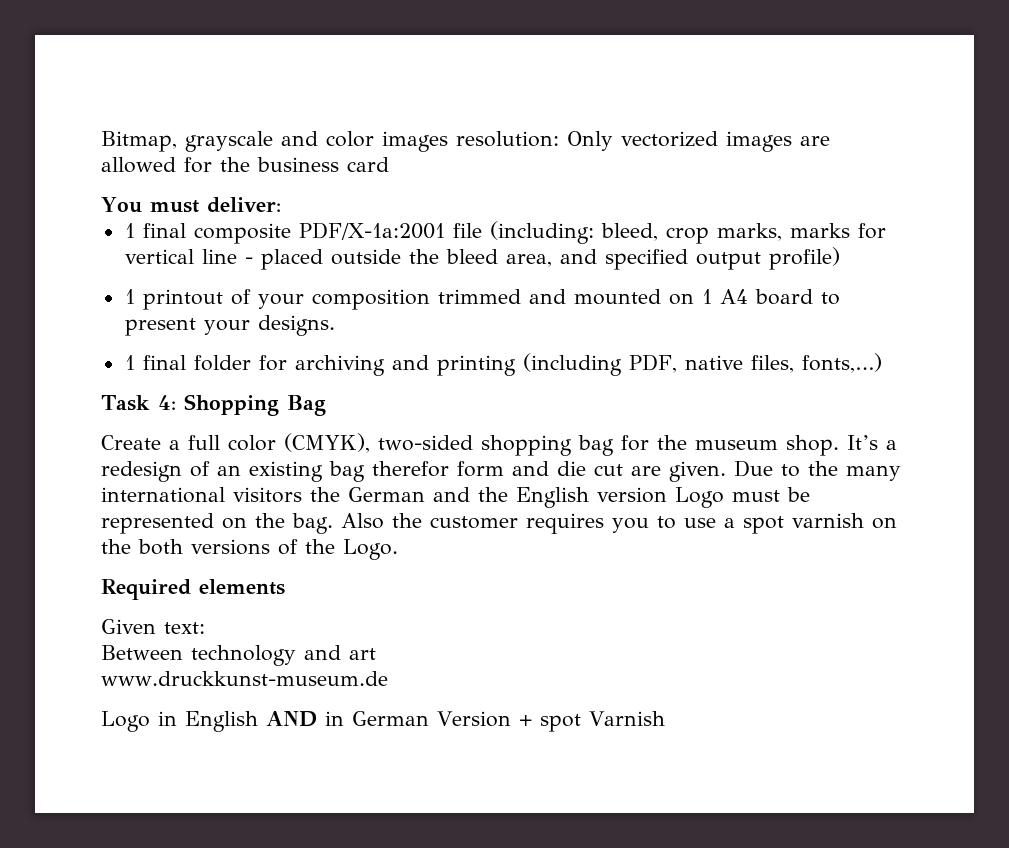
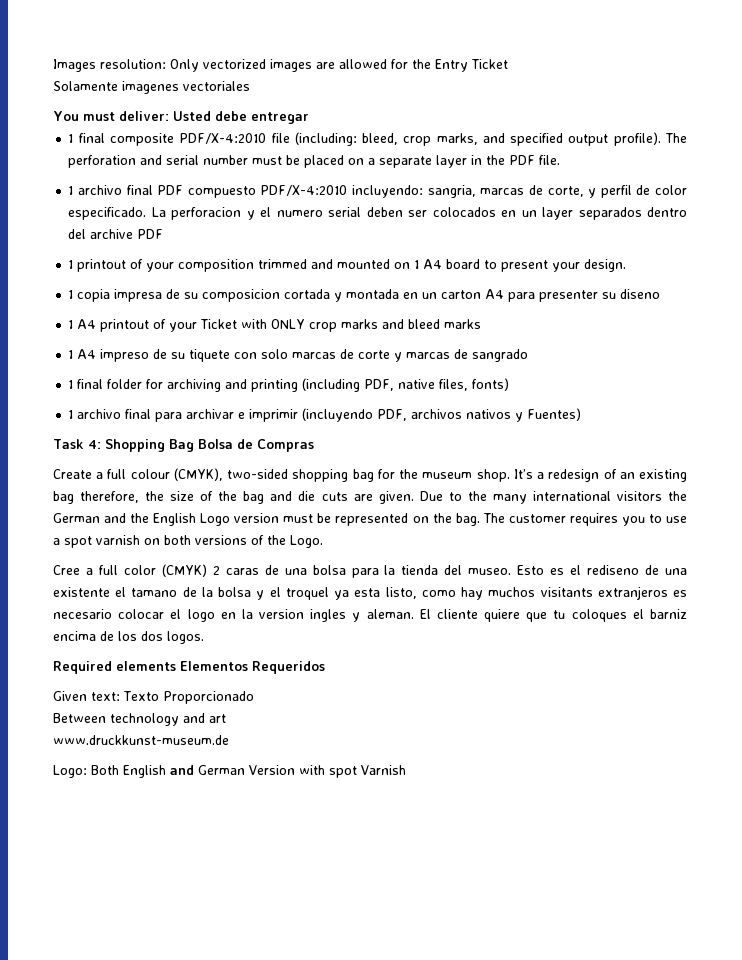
[101,131,448,152] Bitmap, grayscale and color images -> [53,59,96,72] Images
[257,157,389,172] business card -> [435,59,508,72] [53,81,250,94] Entry Ticket // Solamente imagenes vectoriales
(281, 205) none -> [172,111,309,124] Usted debe entregar
[298,222,445,240] PDF/X-1a:2001 -> [179,133,267,144] PDF/X-4:2010
[789,223,886,239] [124,247,840,270] marks for vertical line - placed outside the bleed area, and specified output profile) -> [482,132,687,146] [68,155,561,168] [68,185,688,198] [68,207,687,220] [68,229,164,239] and specified output profile). The perforation and serial number must be placed on a separate layer in the PDF file. // 1 archivo final PDF compuesto PDF/X-4:2010 incluyendo: sangria, marcas de corte, y perfil de color especificado. La perforacion y el numero serial deben ser colocados en un layer separados dentro del archive PDF
[257,315,335,336] designs. -> [584,259,627,272] [68,289,661,302] [68,319,482,332] [68,349,529,362] design. // 1 copia impresa de su composicion cortada y montada en un carton A4 para presenter su diseno // 1 A4 printout of your Ticket with ONLY crop marks and bleed marks // 1 A4 impreso de su tiquete con solo marcas de corte y marcas de sangrado
[801,353,882,373] fonts,…) -> [472,378,510,391] [68,408,582,422] fonts) // 1 archivo final para archivar e imprimir (incluyendo PDF, archivos nativos y Fuentes)
(326, 405) none -> [197,439,314,452] Bolsa de Compras
[228,435,276,451] color -> [130,469,170,479] colour
[372,461,504,477] therefor form -> [80,491,265,504] therefore, the size of the bag
[594,464,623,476] cut -> [321,492,348,501] cuts
[597,487,724,508] version Logo -> [200,513,280,526] Logo version
[341,513,422,529] Also the -> [482,513,505,523] The
[101,539,131,554] the -> (160, 541) none
(398, 549) none -> [53,564,687,578] [53,586,688,600] [53,609,687,622] [53,631,204,644] // Cree a full color (CMYK) 2 caras de una bolsa para la tienda del museo. Esto es el rediseno de una existente el tamano de la bolsa y el troquel ya esta listo, como hay muchos visitants extranjeros es necesario colocar el logo en la version ingles y aleman. El cliente quiere que tu coloques el barniz encima de los dos logos.
(285, 587) none -> [180,661,325,674] Elementos Requeridos
(205, 628) none -> [123,691,254,704] Texto Proporcionado
[101,711,344,732] Logo in English AND in -> [53,765,194,778] Logo: Both English and
[518,715,532,726] + -> [299,765,325,775] with

